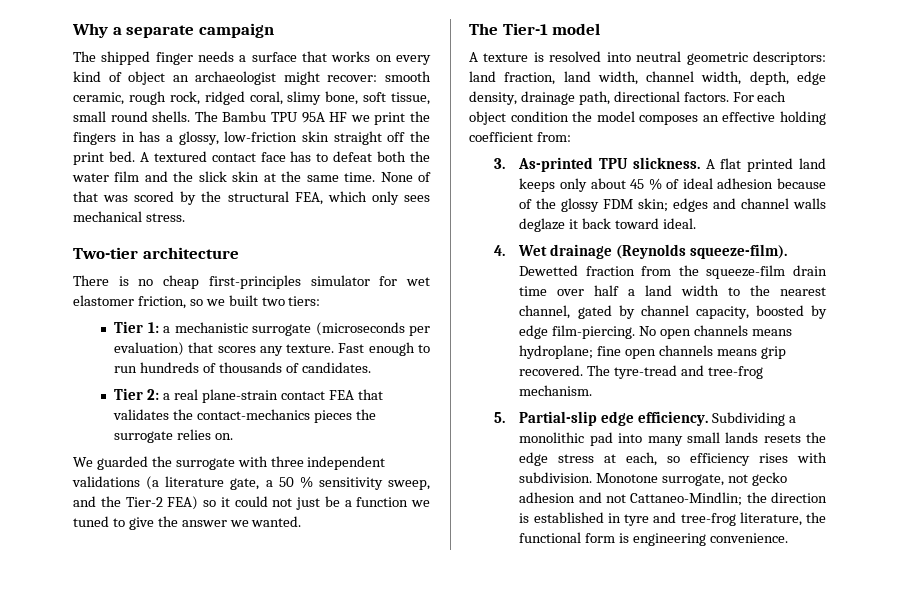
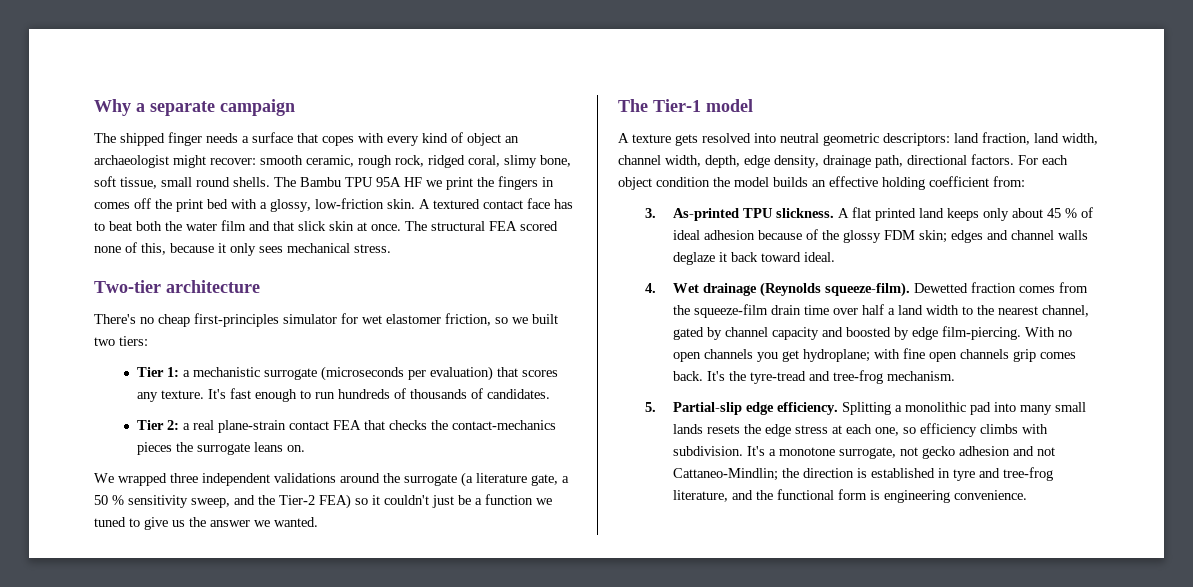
[331,51,392,62] works on -> [322,133,384,146] copes with
[139,131,431,145] [73,151,135,165] has a glossy, low-friction skin straight off the print bed. -> [94,198,415,212] comes off the print bed with a glossy, low-friction skin.
[333,151,373,162] defeat -> [109,221,132,231] beat
[173,171,194,182] the -> [273,221,294,231] that
[281,171,431,182] [73,191,367,205] the same time. None of that was scored by the structural FEA, which -> [371,221,558,231] [94,242,226,255] once. The structural FEA scored none of this, because it
[73,275,129,286] There is -> [94,314,136,324] There's
[338,343,365,353] Fast -> [208,388,252,399] It's fast
[113,409,170,420] validates -> [389,420,428,430] checks
[177,429,212,440] relies -> [254,442,284,452] leans
[96,456,386,470] [72,476,140,487] guarded the surrogate with three independent validations -> [118,473,457,486] wrapped three independent validations around the surrogate
[234,496,293,507] could not -> [384,495,429,505] couldn't
(154, 523) none -> [172,520,185,527] us
[533,52,544,62] is -> [675,134,698,146] gets
[639,115,699,125] composes -> [773,177,808,187] builds
(635, 271) none -> [1018,286,1055,293] comes
[695,306,749,319] capacity, -> [771,327,843,340] capacity and
[639,325,793,339] [519,345,787,359] [519,365,611,376] No open channels means hydroplane; fine open channels means grip recovered. The -> [1024,327,1072,337] [672,348,1076,362] [672,371,746,381] With no open channels you get hydroplane; with fine open channels grip comes back. It's the
[712,412,786,426] Subdividing -> [841,402,891,415] Splitting
[626,452,658,466] each, -> [845,424,899,436] each one,
[759,453,789,463] rises -> [979,424,1018,434] climbs
[596,473,659,483] Monotone -> [746,446,835,456] It's a monotone
(802, 519) none -> [731,490,753,500] and

